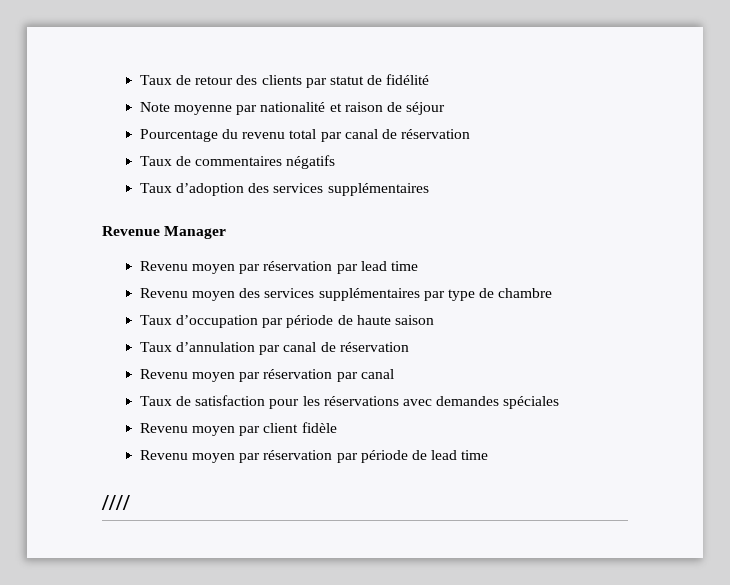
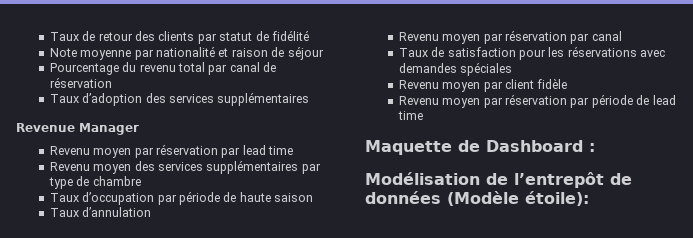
[139,155,336,169] // Taux de commentaires négatifs -> (112, 82) none
[259,342,409,355] par canal de réservation -> (152, 212) none
[101,495,130,510] //// -> [365,140,595,155] [365,172,632,188] [365,191,589,206] Maquette de Dashboard : // Modélisation de l’entrepôt de données (Modèle étoile):

